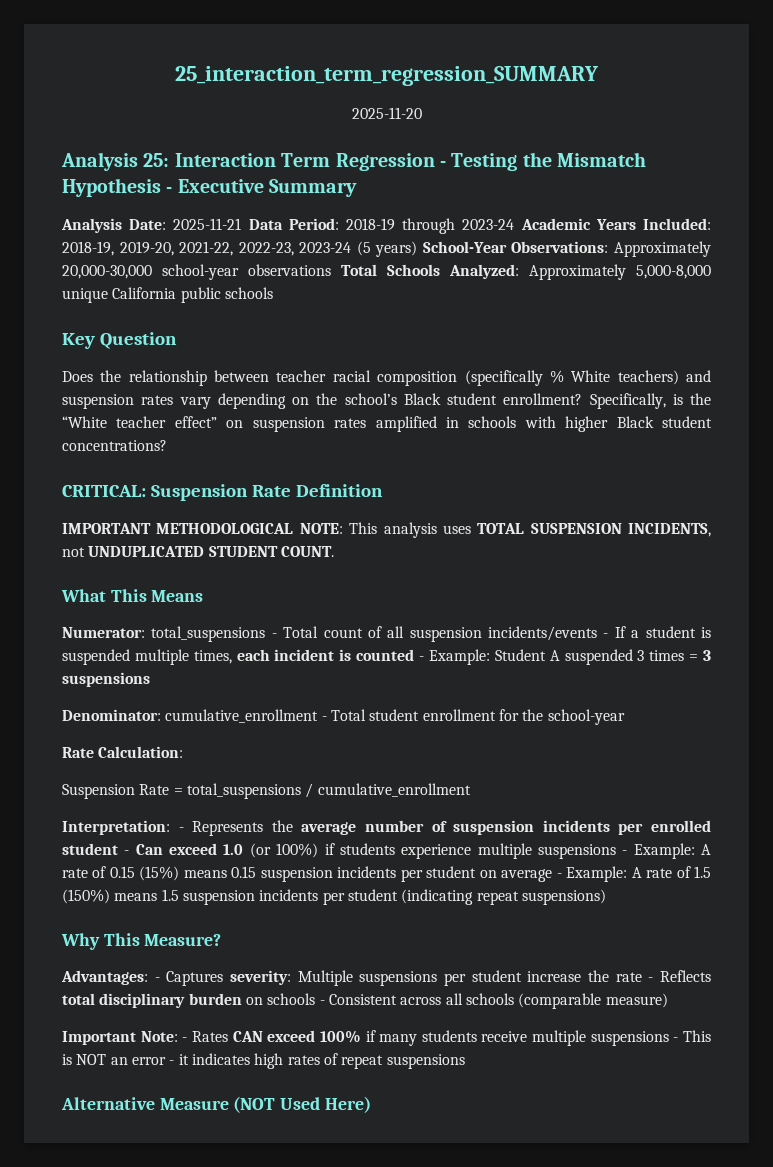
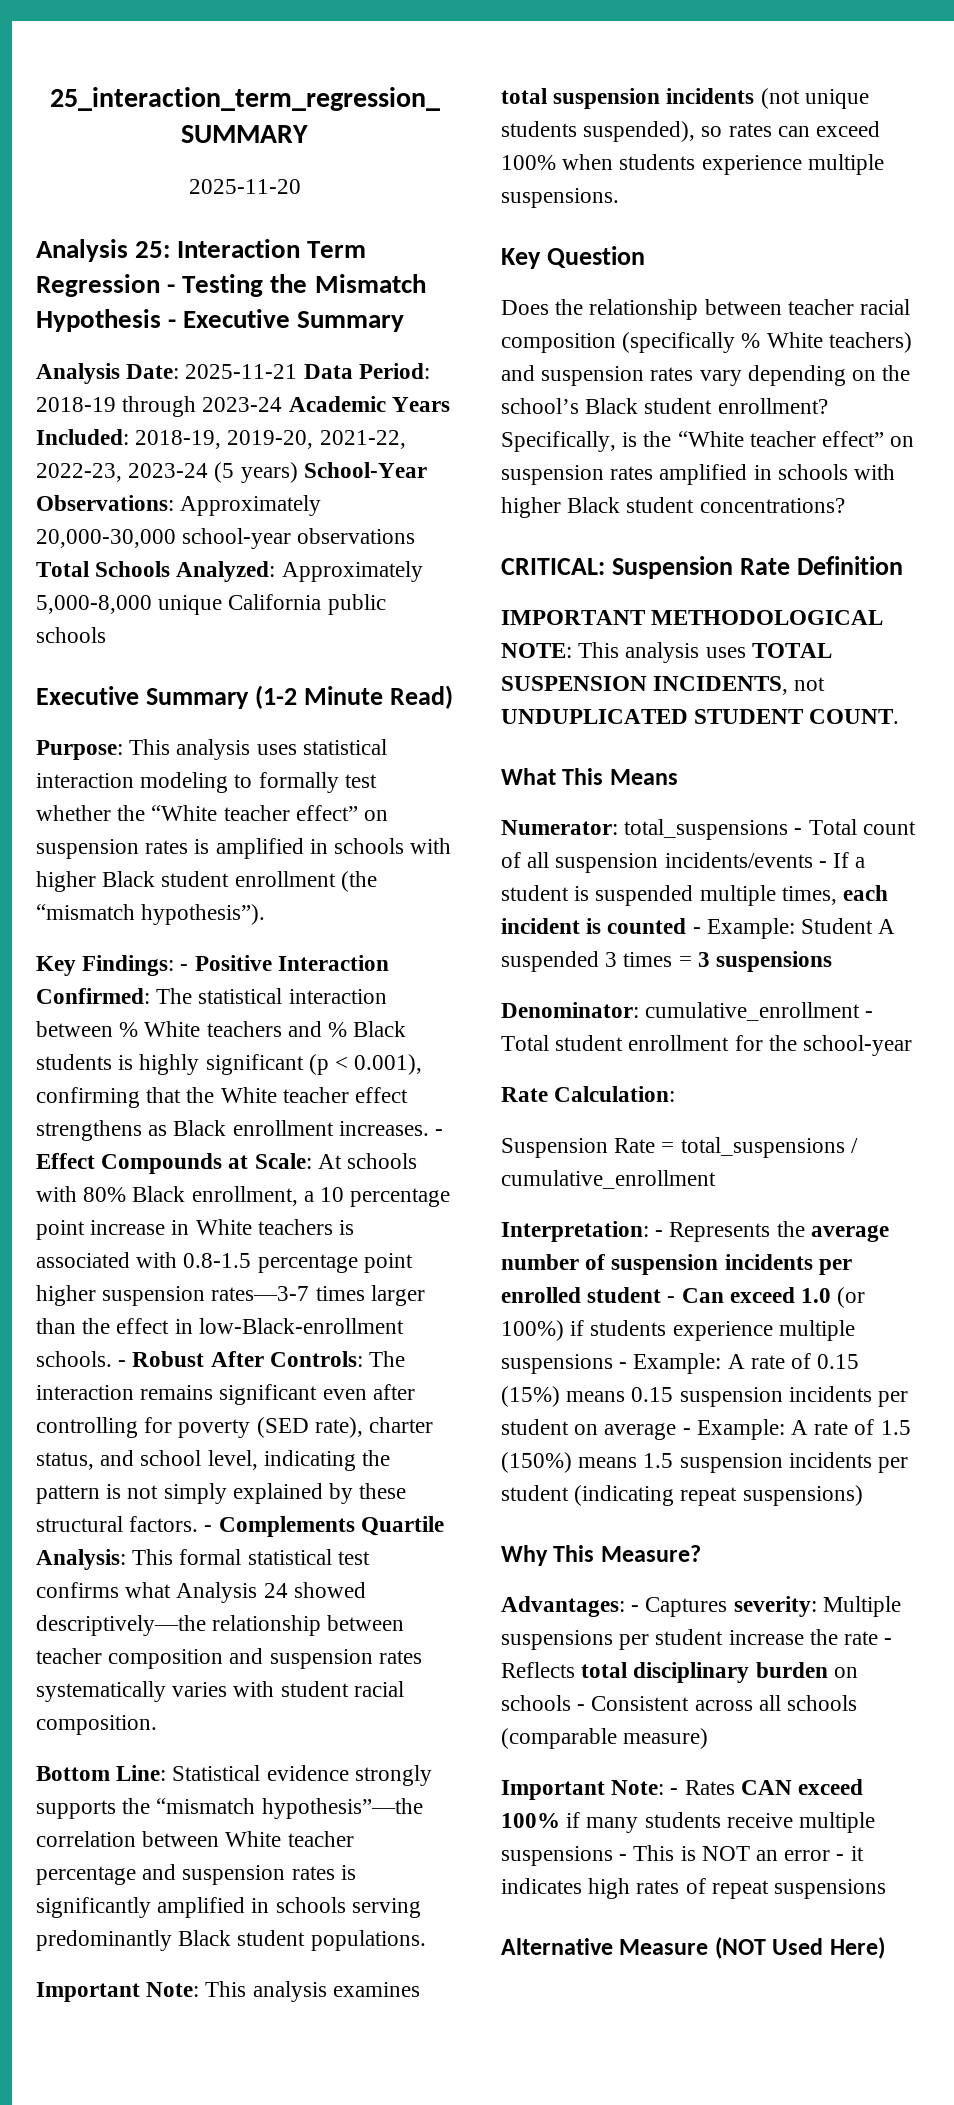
(273, 293) none -> [36,685,453,709] [36,739,387,760] [36,772,377,793] [36,805,389,821] [36,838,452,859] [36,871,377,892] [36,904,266,925] [36,955,389,976] [36,988,387,1004] [36,1021,407,1037] [36,1054,423,1075] [36,1087,409,1108] [36,1120,444,1141] [36,1153,418,1174] [36,1186,451,1207] [36,1219,355,1240] [36,1252,413,1273] [36,1285,425,1306] [36,1318,404,1334] [36,1351,406,1367] [36,1384,415,1405] [36,1417,434,1438] [36,1450,391,1471] [36,1483,407,1504] [36,1516,444,1537] [36,1549,370,1570] [36,1582,366,1603] [36,1615,405,1636] [36,1648,422,1669] [36,1681,404,1702] [36,1715,157,1735] [36,1765,432,1786] [36,1798,423,1819] [36,1831,354,1847] [36,1864,356,1885] [36,1897,421,1918] [36,1930,426,1951] [36,1981,420,2002] [501,88,869,109] [501,121,881,142] [501,154,884,175] [501,188,619,208] // Executive Summary (1-2 Minute Read) // Purpose: This analysis uses statistical interaction modeling to formally test whether the “White teacher effect” on suspension rates is amplified in schools with higher Black student enrollment (the “mismatch hypothesis”). // Key Findings: - Positive Interaction Confirmed: The statistical interaction between % White teachers and % Black students is highly significant (p < 0.001), confirming that the White teacher effect strengthens as Black enrollment increases. - Effect Compounds at Scale: At schools with 80% Black enrollment, a 10 percentage point increase in White teachers is associated with 0.8-1.5 percentage point higher suspension rates—3-7 times larger than the effect in low-Black-enrollment schools. - Robust After Controls: The interaction remains significant even after controlling for poverty (SED rate), charter status, and school level, indicating the pattern is not simply explained by these structural factors. - Complements Quartile Analysis: This formal statistical test confirms what Analysis 24 showed descriptively—the relationship between teacher composition and suspension rates systematically varies with student racial composition. // Bottom Line: Statistical evidence strongly supports the “mismatch hypothesis”—the correlation between White teacher percentage and suspension rates is significantly amplified in schools serving predominantly Black student populations. // Important Note: This analysis examines total suspension incidents (not unique students suspended), so rates can exceed 100% when students experience multiple suspensions.

